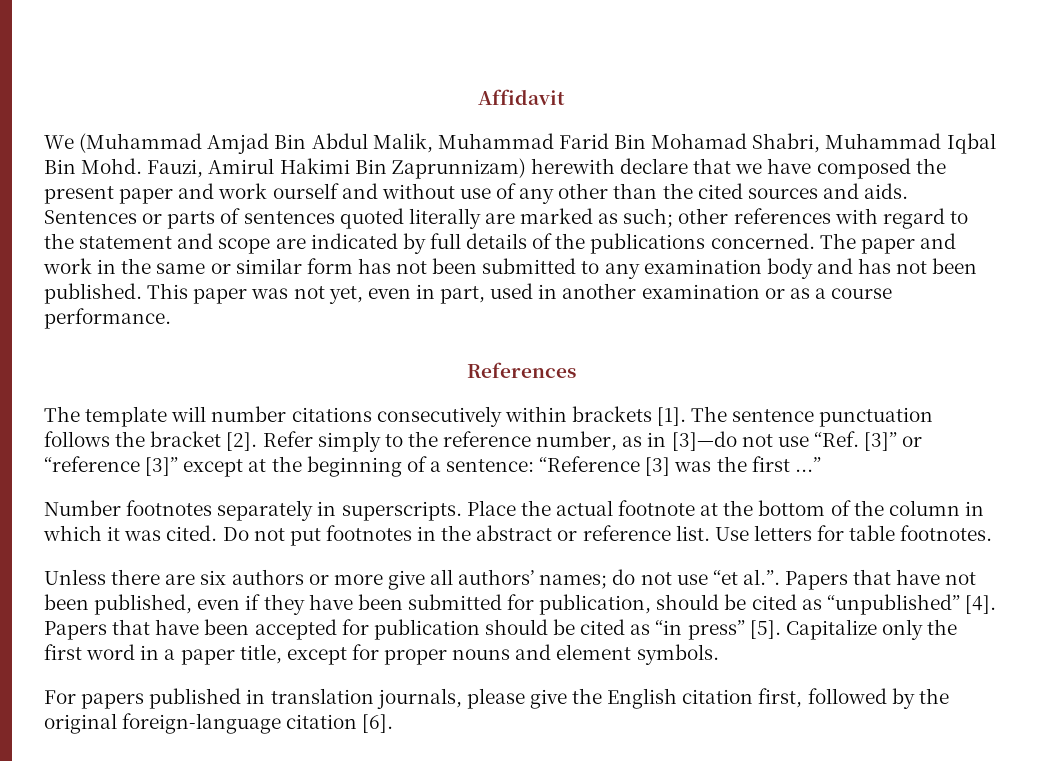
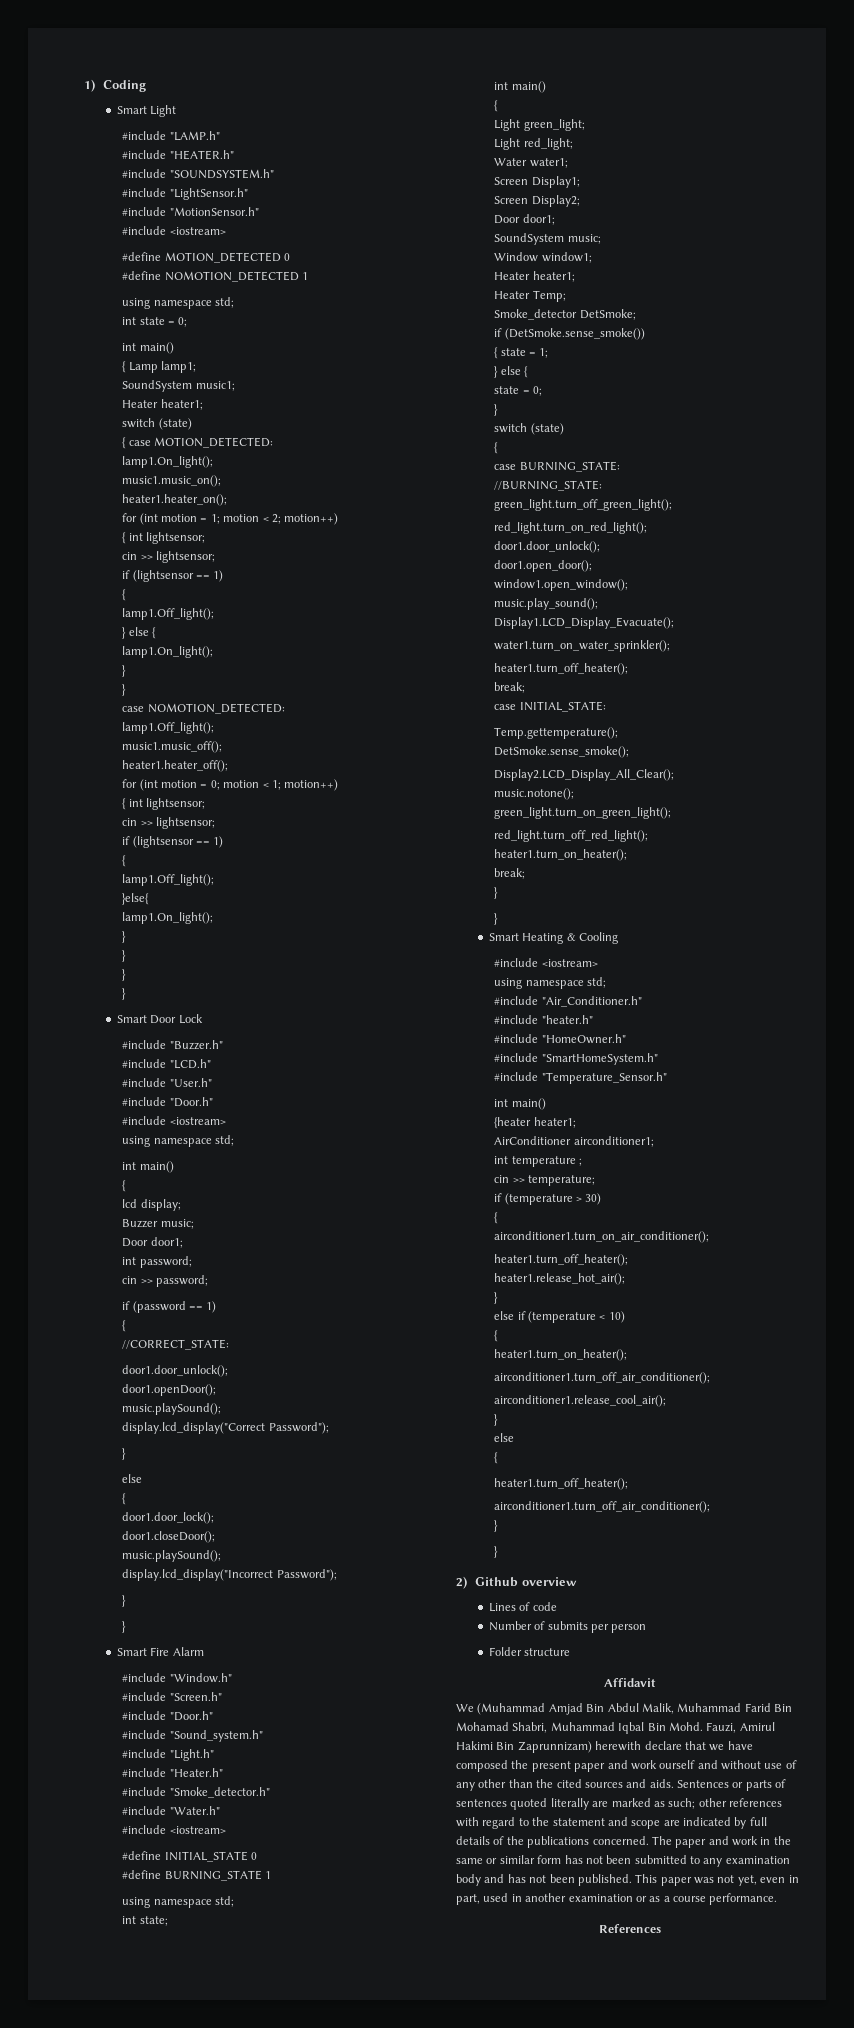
(478, 97) none -> [84,79,147,92] [116,105,177,117] [122,131,220,141] [122,150,234,160] [122,169,274,179] [122,188,248,200] [122,207,259,216] [122,226,226,235] [122,252,291,263] [122,271,309,282] [122,297,235,309] [122,317,188,327] [122,342,174,354] [122,361,197,373] [122,380,235,392] [122,399,203,410] [122,418,192,430] [122,437,274,449] [122,456,214,468] [122,475,222,487] [122,494,228,506] [122,513,339,525] [122,532,206,544] [122,551,216,563] [122,570,224,582] [122,589,127,601] [122,608,215,620] [122,627,157,639] [122,646,214,658] [122,665,127,677] [122,684,127,696] [122,703,285,714] [122,722,215,734] [122,741,223,753] [122,760,229,772] [122,779,339,791] [122,798,206,810] [122,817,216,829] [122,836,224,848] [122,855,127,867] [122,874,215,886] [122,893,150,905] [122,912,214,924] [122,931,127,943] [122,950,127,962] [122,969,127,981] [122,988,127,1000] [116,1014,203,1024] [122,1040,223,1050] [122,1059,211,1069] [122,1078,212,1087] [122,1097,213,1107] [122,1116,226,1125] [122,1135,235,1147] [122,1161,174,1173] [122,1180,127,1192] [122,1199,181,1211] [122,1219,194,1229] [122,1237,183,1248] [122,1256,192,1268] [122,1275,209,1287] [122,1301,217,1313] [122,1320,127,1332] [122,1339,230,1350] [122,1365,229,1377] [122,1384,217,1396] [122,1403,222,1415] [122,1422,329,1434] [122,1448,127,1460] [122,1474,143,1483] [122,1493,127,1505] [122,1512,215,1524] [122,1531,216,1543] [122,1550,222,1562] [122,1569,337,1581] [122,1595,127,1607] [122,1621,127,1633] [116,1647,204,1656] [122,1673,232,1683] [122,1692,222,1701] [122,1711,213,1721] [122,1730,263,1742] [122,1749,214,1761] [122,1768,223,1777] [122,1787,270,1798] [122,1806,220,1815] [122,1825,226,1834] [122,1851,258,1862] [122,1870,272,1881] [122,1896,235,1908] [122,1916,168,1926] [494,81,546,93] [494,100,499,112] [494,119,585,131] [494,138,573,150] [494,158,568,168] [494,176,580,188] [494,195,580,207] [494,214,555,225] [494,233,601,245] [494,252,592,263] [494,271,575,282] [494,290,566,302] [494,309,636,320] [494,328,645,340] [494,347,549,359] [494,366,529,378] [494,386,543,396] [494,404,499,416] [494,423,564,435] [494,442,499,454] [494,461,620,472] [494,480,603,491] [494,499,673,511] [494,522,648,534] [494,541,601,553] [494,560,593,572] [494,579,629,591] [494,598,599,610] [494,617,675,629] [494,640,671,652] [494,663,629,675] [494,682,526,693] [494,701,606,712] [494,727,619,739] [494,746,630,758] [494,769,675,781] [494,788,575,800] [494,807,672,819] [494,830,649,842] [494,849,628,861] [494,868,526,879] [494,887,499,899] [494,913,499,925] [488,932,619,944] [494,958,598,967] [494,977,607,989] [494,996,642,1007] [494,1015,593,1024] [494,1034,626,1044] [494,1053,658,1065] [494,1072,667,1084] [494,1098,546,1110] [494,1117,576,1129] [494,1136,654,1147] [494,1156,583,1167] [494,1175,596,1186] [494,1193,602,1205] [494,1212,499,1224] [494,1231,710,1243] [494,1254,629,1266] [494,1273,626,1285] [494,1292,499,1304] [494,1311,625,1323] [494,1330,499,1342] [494,1349,628,1361] [494,1372,711,1384] [494,1395,667,1407] [494,1414,499,1426] [494,1433,515,1442] [494,1452,499,1464] [494,1478,629,1490] [494,1501,711,1513] [494,1520,499,1532] [494,1546,499,1558] [456,1576,577,1589] [488,1602,557,1612] [488,1621,647,1633] [488,1647,571,1656] 1) Coding // Smart Light // #include "LAMP.h" // #include "HEATER.h" // #include "SOUNDSYSTEM.h" // #include "LightSensor.h" // #include "MotionSensor.h" // #include <iostream> // #define MOTION_DETECTED 0 // #define NOMOTION_DETECTED 1 // using namespace std; // int state = 0; // int main() // { Lamp lamp1; // SoundSystem music1; // Heater heater1; // switch (state) // { case MOTION_DETECTED: // lamp1.On_light(); // music1.music_on(); // heater1.heater_on(); // for (int motion = 1; motion < 2; motion++) // { int lightsensor; // cin >> lightsensor; // if (lightsensor == 1) // { // lamp1.Off_light(); // } else { // lamp1.On_light(); // } // } // case NOMOTION_DETECTED: // lamp1.Off_light(); // music1.music_off(); // heater1.heater_off(); // for (int motion = 0; motion < 1; motion++) // { int lightsensor; // cin >> lightsensor; // if (lightsensor == 1) // { // lamp1.Off_light(); // }else{ // lamp1.On_light(); // } // } // } // } // Smart Door Lock // #include "Buzzer.h" // #include "LCD.h" // #include "User.h" // #include "Door.h" // #include <iostream> // using namespace std; // int main() // { // lcd display; // Buzzer music; // Door door1; // int password; // cin >> password; // if (password == 1) // { // //CORRECT_STATE: // door1.door_unlock(); // door1.openDoor(); // music.playSound(); // display.lcd_display("Correct Password"); // } // else // { // door1.door_lock(); // door1.closeDoor(); // music.playSound(); // display.lcd_display("Incorrect Password"); // } // } // Smart Fire Alarm // #include "Window.h" // #include "Screen.h" // #include "Door.h" // #include "Sound_system.h" // #include "Light.h" // #include "Heater.h" // #include "Smoke_detector.h" // #include "Water.h" // #include <iostream> // #define INITIAL_STATE 0 // #define BURNING_STATE 1 // using namespace std; // int state; // int main() // { // Light green_light; // Light red_light; // Water water1; // Screen Display1; // Screen Display2; // Door door1; // SoundSystem music; // Window window1; // Heater heater1; // Heater Temp; // Smoke_detector DetSmoke; // if (DetSmoke.sense_smoke()) // { state = 1; // } else { // state = 0; // } // switch (state) // { // case BURNING_STATE: // //BURNING_STATE: // green_light.turn_off_green_light(); // red_light.turn_on_red_light(); // door1.door_unlock(); // door1.open_door(); // window1.open_window(); // music.play_sound(); // Display1.LCD_Display_Evacuate(); // water1.turn_on_water_sprinkler(); // heater1.turn_off_heater(); // break; // case INITIAL_STATE: // Temp.gettemperature(); // DetSmoke.sense_smoke(); // Display2.LCD_Display_All_Clear(); // music.notone(); // green_light.turn_on_green_light(); // red_light.turn_off_red_light(); // heater1.turn_on_heater(); // break; // } // } // Smart Heating & Cooling // #include <iostream> // using namespace std; // #include "Air_Conditioner.h" // #include "heater.h" // #include "HomeOwner.h" // #include "SmartHomeSystem.h" // #include "Temperature_Sensor.h" // int main() // {heater heater1; // AirConditioner airconditioner1; // int temperature ; // cin >> temperature; // if (temperature > 30) // { // airconditioner1.turn_on_air_conditioner(); // heater1.turn_off_heater(); // heater1.release_hot_air(); // } // else if (temperature < 10) // { // heater1.turn_on_heater(); // airconditioner1.turn_off_air_conditioner(); // airconditioner1.release_cool_air(); // } // else // { // heater1.turn_off_heater(); // airconditioner1.turn_off_air_conditioner(); // } // } // 2) Github overview // Lines of code // Number of submits per person // Folder structure //
[44,406,934,427] [44,431,923,452] [44,456,821,477] [44,500,984,521] [43,525,993,546] [44,569,977,590] [44,594,996,615] [44,619,958,640] [44,644,719,665] [44,688,949,709] [44,713,394,734] // The template will number citations consecutively within brackets [1]. The sentence punctuation follows the bracket [2]. Refer simply to the reference number, as in [3]—do not use “Ref. [3]” or “reference [3]” except at the beginning of a sentence: “Reference [3] was the first ...” // Number footnotes separately in superscripts. Place the actual footnote at the bottom of the column in which it was cited. Do not put footnotes in the abstract or reference list. Use letters for table footnotes. // Unless there are six authors or more give all authors’ names; do not use “et al.”. Papers that have not been published, even if they have been submitted for publication, should be cited as “unpublished” [4]. Papers that have been accepted for publication should be cited as “in press” [5]. Capitalize only the first word in a paper title, except for proper nouns and element symbols. // For papers published in translation journals, please give the English citation first, followed by the original foreign-language citation [6]. -> (661, 1928) none

